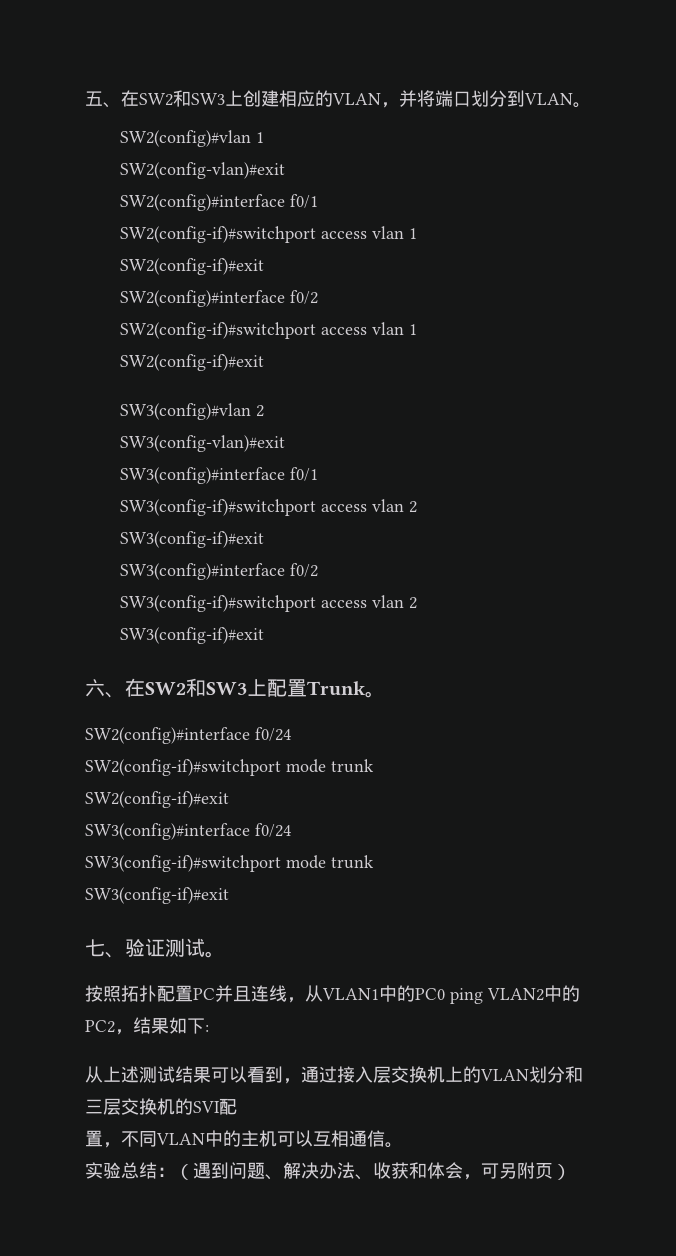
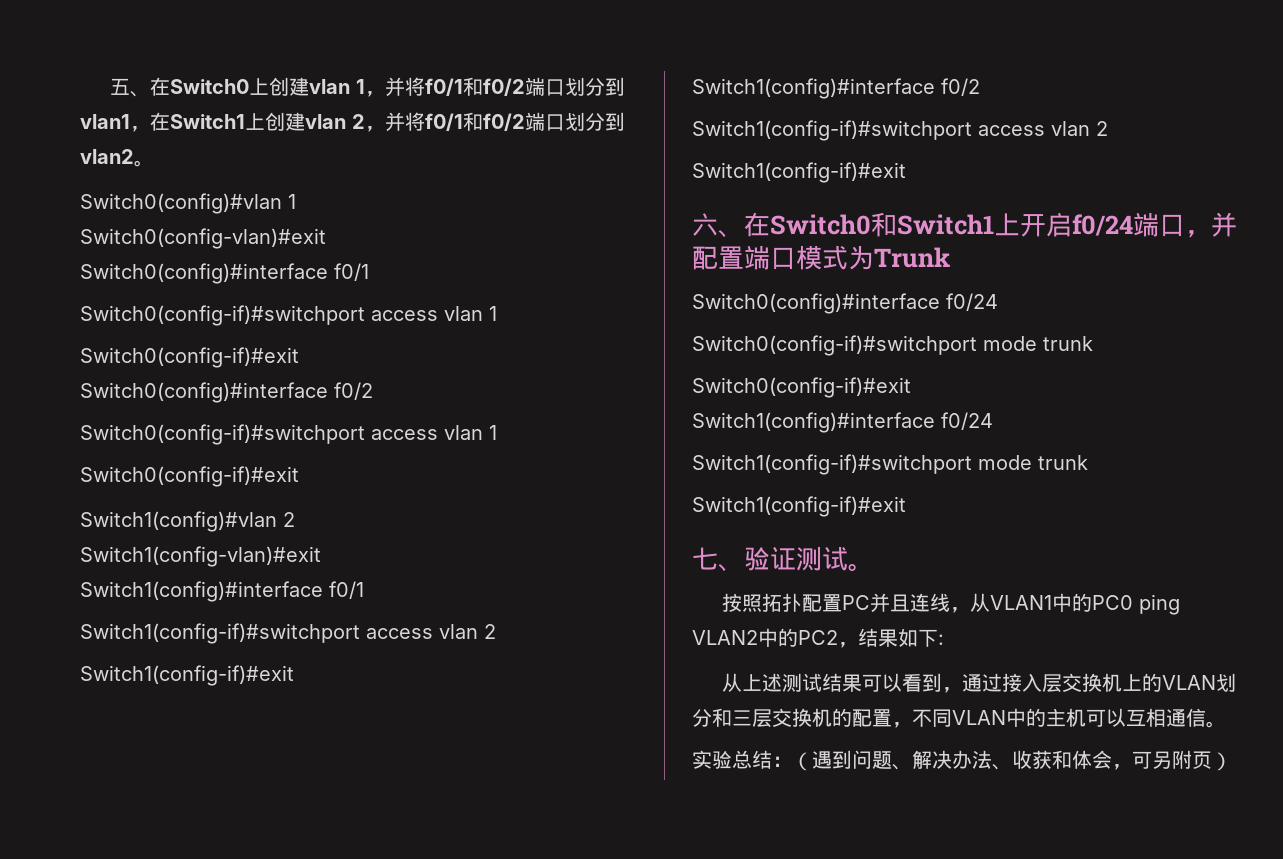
[139,90,591,108] [120,130,265,147] [120,162,286,179] [120,194,319,211] [120,226,418,243] [120,258,265,275] [120,290,319,307] [120,322,418,339] [120,354,265,371] [120,403,265,420] [120,435,286,452] [120,467,319,484] [120,499,418,516] [120,531,265,548] [120,563,319,580] [120,595,418,612] [120,627,265,644] SW2和SW3上创建相应的VLAN，并将端口划分到VLAN。 // SW2(config)#vlan 1 // SW2(config-vlan)#exit // SW2(config)#interface f0/1 // SW2(config-if)#switchport access vlan 1 // SW2(config-if)#exit // SW2(config)#interface f0/2 // SW2(config-if)#switchport access vlan 1 // SW2(config-if)#exit // SW3(config)#vlan 2 // SW3(config-vlan)#exit // SW3(config)#interface f0/1 // SW3(config-if)#switchport access vlan 2 // SW3(config-if)#exit // SW3(config)#interface f0/2 // SW3(config-if)#switchport access vlan 2 // SW3(config-if)#exit -> [170,77,626,97] [80,112,625,132] [80,149,154,167] [80,193,296,214] [80,228,326,249] [80,263,369,284] [80,305,497,326] [80,347,299,368] [80,382,373,403] [80,424,497,445] [80,466,299,487] [80,511,295,532] [80,546,321,567] [80,581,364,602] [80,623,496,644] [80,665,294,686] [692,78,980,99] [692,120,1108,141] [692,162,906,183] Switch0上创建vlan 1，并将f0/1和f0/2端口划分到vlan1，在Switch1上创建vlan 2，并将f0/1和f0/2端口划分到vlan2。 // Switch0(config)#vlan 1 // Switch0(config-vlan)#exit // Switch0(config)#interface f0/1 // Switch0(config-if)#switchport access vlan 1 // Switch0(config-if)#exit // Switch0(config)#interface f0/2 // Switch0(config-if)#switchport access vlan 1 // Switch0(config-if)#exit // Switch1(config)#vlan 2 // Switch1(config-vlan)#exit // Switch1(config)#interface f0/1 // Switch1(config-if)#switchport access vlan 2 // Switch1(config-if)#exit // Switch1(config)#interface f0/2 // Switch1(config-if)#switchport access vlan 2 // Switch1(config-if)#exit
[145,678,307,697] SW2和SW3上配置 -> [770,212,1237,238] [692,245,874,270] Switch0和Switch1上开启f0/24端口，并配置端口模式为
[365,691,385,698] [85,727,291,744] [85,759,374,776] [85,791,229,808] [85,823,291,840] [85,855,374,872] [85,887,229,904] 。 // SW2(config)#interface f0/24 // SW2(config-if)#switchport mode trunk // SW2(config-if)#exit // SW3(config)#interface f0/24 // SW3(config-if)#switchport mode trunk // SW3(config-if)#exit -> [692,293,998,314] [692,335,1093,356] [692,377,911,398] [692,412,993,433] [692,454,1088,475] [692,496,906,517] // Switch0(config)#interface f0/24 // Switch0(config-if)#switchport mode trunk // Switch0(config-if)#exit // Switch1(config)#interface f0/24 // Switch1(config-if)#switchport mode trunk // Switch1(config-if)#exit
[193,1098,237,1115] SVI配 // -> [852,709,872,727] 配

